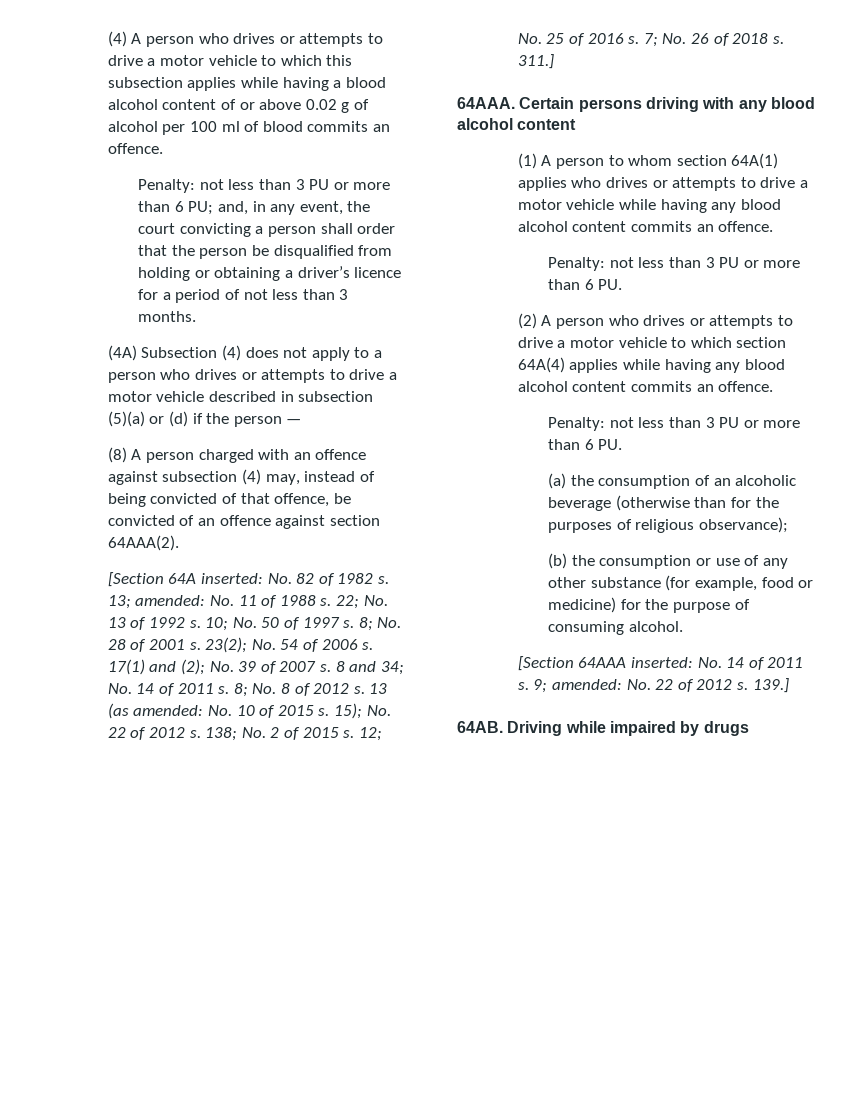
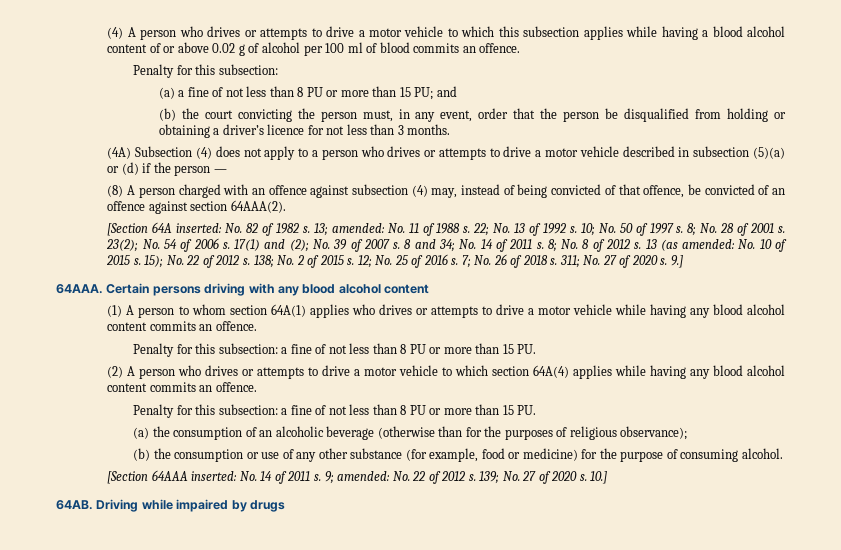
[138,179,391,193] [138,201,371,215] [138,223,353,237] Penalty: not less than 3 PU or more than 6 PU; and, in any event, the court convicting a person shall -> [133,64,278,78] [158,86,457,100] [158,108,473,122] Penalty for this subsection: // (a) a fine of not less than 8 PU or more than 15 PU; and // (b) the court convicting the person must, in any event,
[162,289,241,303] a period of -> (324, 130) none
[517,54,554,69] 311.] -> [559,255,683,268] 311; No. 27 of 2020 s. 9.]
[548,257,801,271] [548,279,594,290] Penalty: not less than 3 PU or more than 6 -> [133,343,514,357] Penalty for this subsection: a fine of not less than 8 PU or more than 15
[548,417,801,431] [548,439,594,450] Penalty: not less than 3 PU or more than 6 -> [133,404,514,418] Penalty for this subsection: a fine of not less than 8 PU or more than 15
[752,678,789,693] 139.] -> [479,471,608,484] 139; No. 27 of 2020 s. 10.]

